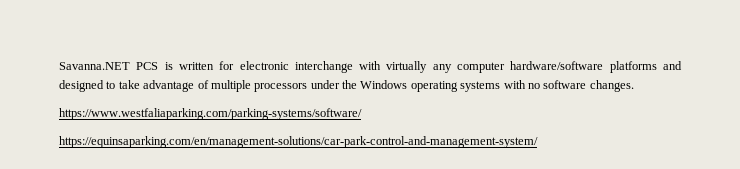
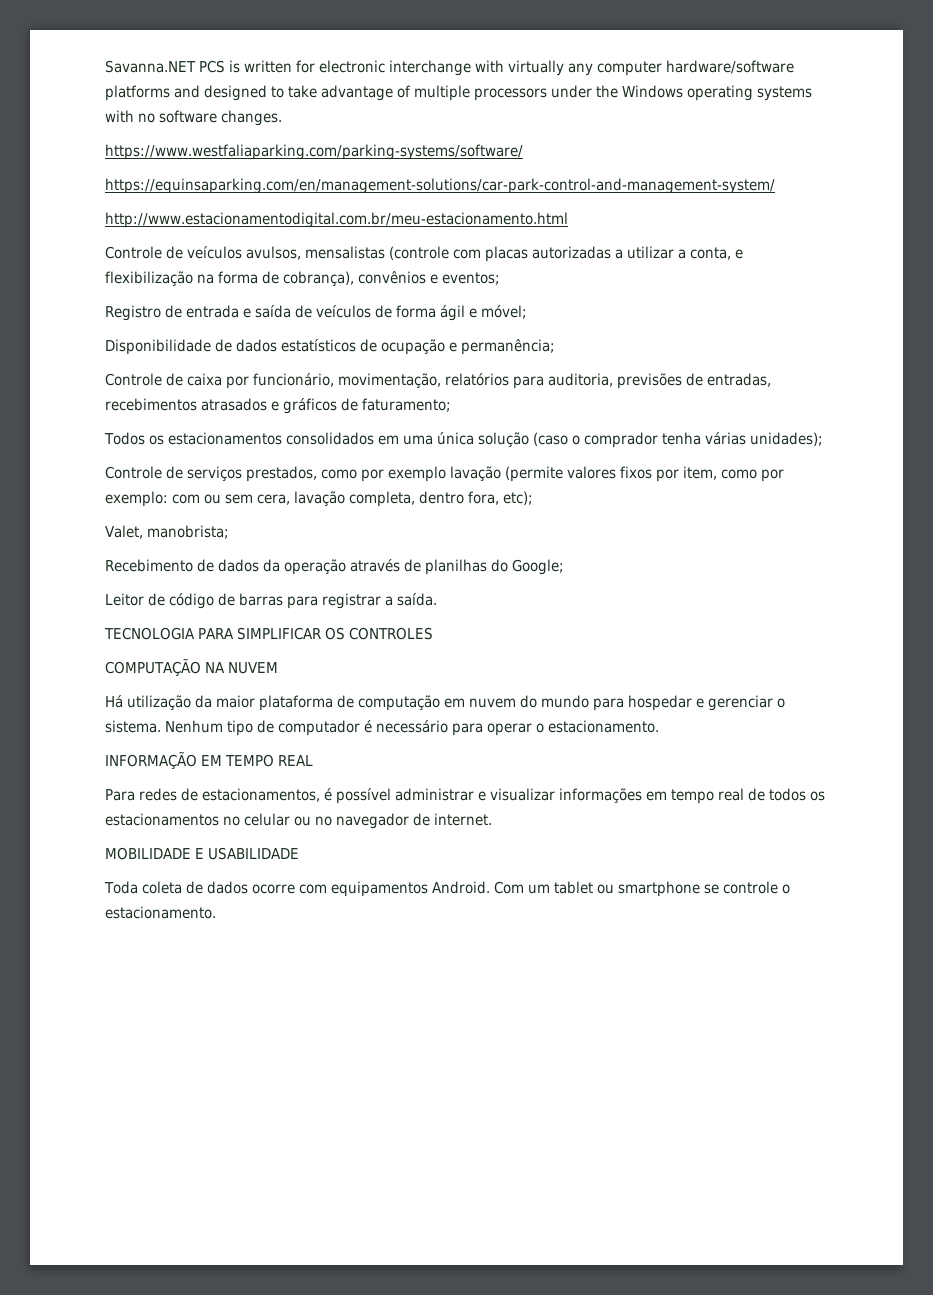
(538, 142) none -> [105,212,568,228] [105,246,743,262] [105,271,500,286] [105,305,527,321] [105,339,555,355] [105,373,771,389] [105,398,451,414] [104,432,823,448] [105,466,784,482] [105,491,533,507] [105,525,229,539] [105,559,564,575] [105,593,437,609] [104,627,433,640] [105,658,278,676] [105,695,785,711] [105,720,659,736] [105,751,313,769] [105,788,825,804] [105,813,492,829] [105,847,299,860] [104,881,790,897] [105,906,216,919] // http://www.estacionamentodigital.com.br/meu-estacionamento.html // Controle de veículos avulsos, mensalistas (controle com placas autorizadas a utilizar a conta, e flexibilização na forma de cobrança), convênios e eventos; // Registro de entrada e saída de veículos de forma ágil e móvel; // Disponibilidade de dados estatísticos de ocupação e permanência; // Controle de caixa por funcionário, movimentação, relatórios para auditoria, previsões de entradas, recebimentos atrasados e gráficos de faturamento; // Todos os estacionamentos consolidados em uma única solução (caso o comprador tenha várias unidades); // Controle de serviços prestados, como por exemplo lavação (permite valores fixos por item, como por exemplo: com ou sem cera, lavação completa, dentro fora, etc); // Valet, manobrista; // Recebimento de dados da operação através de planilhas do Google; // Leitor de código de barras para registrar a saída. // TECNOLOGIA PARA SIMPLIFICAR OS CONTROLES // COMPUTAÇÃO NA NUVEM // Há utilização da maior plataforma de computação em nuvem do mundo para hospedar e gerenciar o sistema. Nenhum tipo de computador é necessário para operar o estacionamento. // INFORMAÇÃO EM TEMPO REAL // Para redes de estacionamentos, é possível administrar e visualizar informações em tempo real de todos os estacionamentos no celular ou no navegador de internet. // MOBILIDADE E USABILIDADE // Toda coleta de dados ocorre com equipamentos Android. Com um tablet ou smartphone se controle o estacionamento.

